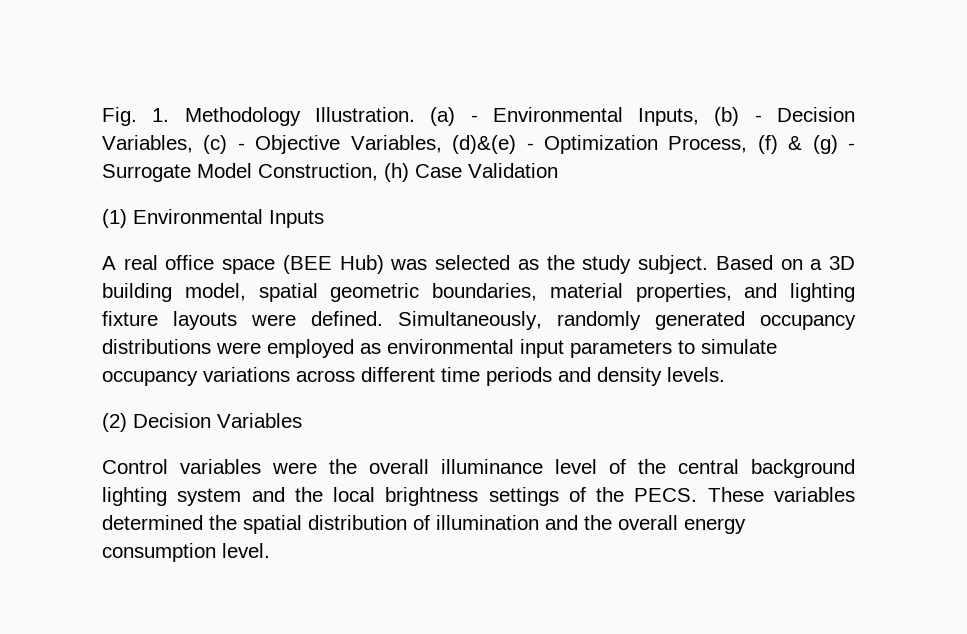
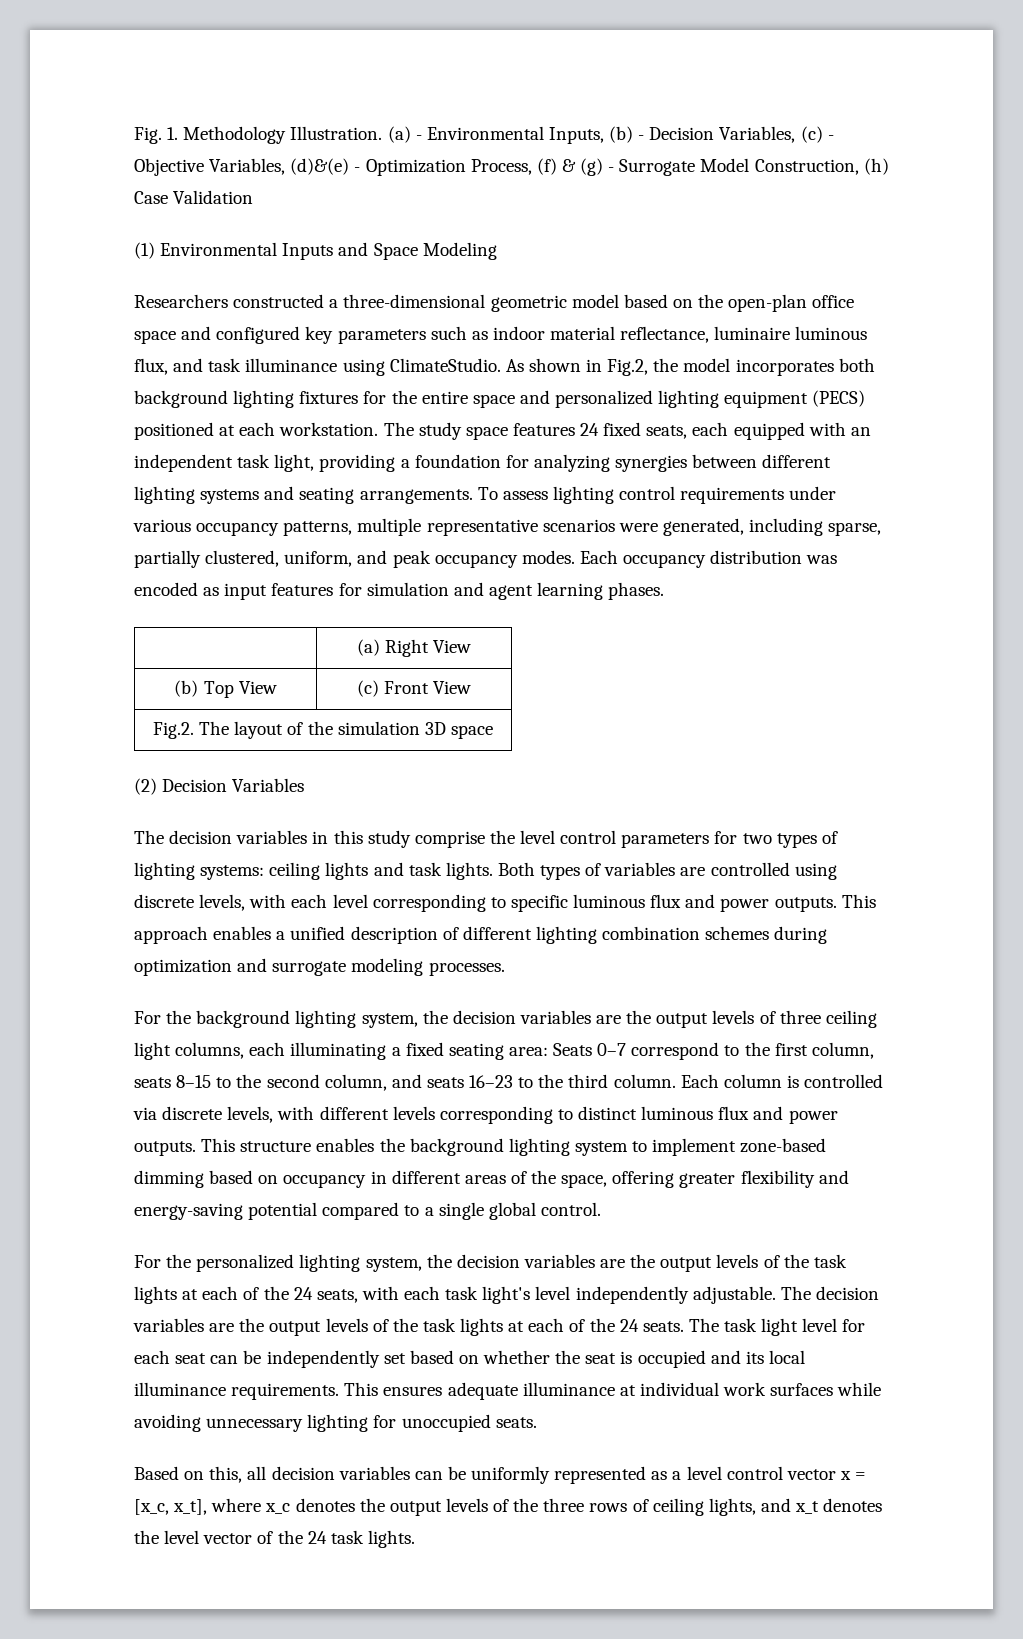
[102,255,856,274] [102,283,855,302] [102,311,856,330] [102,339,777,358] [102,367,725,386] [102,413,302,432] [102,459,855,478] [102,487,855,506] [102,515,746,534] [102,543,270,562] // A real office space (BEE Hub) was selected as the study subject. Based on a 3D building model, spatial geometric boundaries, material properties, and lighting fixture layouts were defined. Simultaneously, randomly generated occupancy distributions were employed as environmental input parameters to simulate occupancy variations across different time periods and density levels. // (2) Decision Variables // Control variables were the overall illuminance level of the central background lighting system and the local brightness settings of the PECS. These variables determined the spatial distribution of illumination and the overall energy consumption level. -> [338,242,497,260] [134,294,855,312] [134,326,868,344] [134,358,875,376] [134,390,866,408] [134,422,871,440] [134,454,832,472] [134,486,837,504] [133,518,882,536] [134,550,838,568] [134,582,665,600] [356,639,472,657] [174,680,277,698] [356,680,472,697] [153,721,493,739] [134,778,305,795] [134,830,838,848] [134,862,837,880] [134,894,876,912] [134,926,828,944] [134,958,505,976] [134,1010,877,1028] [134,1042,874,1060] [134,1074,884,1091] [133,1106,838,1124] [134,1138,827,1156] [134,1170,849,1188] [134,1202,601,1220] [134,1254,847,1272] [134,1286,879,1304] [133,1318,866,1336] [134,1350,805,1368] [134,1382,882,1400] [134,1414,537,1432] [134,1466,867,1484] [134,1498,883,1516] [134,1530,415,1548] and Space Modeling // Researchers constructed a three-dimensional geometric model based on the open-plan office space and configured key parameters such as indoor material reflectance, luminaire luminous flux, and task illuminance using ClimateStudio. As shown in Fig.2, the model incorporates both background lighting fixtures for the entire space and personalized lighting equipment (PECS) positioned at each workstation. The study space features 24 fixed seats, each equipped with an independent task light, providing a foundation for analyzing synergies between different lighting systems and seating arrangements. To assess lighting control requirements under various occupancy patterns, multiple representative scenarios were generated, including sparse, partially clustered, uniform, and peak occupancy modes. Each occupancy distribution was encoded as input features for simulation and agent learning phases. // | (a) Right View // (b) Top View | (c) Front View // Fig.2. The layout of the simulation 3D space // (2) Decision Variables // The decision variables in this study comprise the level control parameters for two types of lighting systems: ceiling lights and task lights. Both types of variables are controlled using discrete levels, with each level corresponding to specific luminous flux and power outputs. This approach enables a unified description of different lighting combination schemes during optimization and surrogate modeling processes. // For the background lighting system, the decision variables are the output levels of three ceiling light columns, each illuminating a fixed seating area: Seats 0–7 correspond to the first column, seats 8–15 to the second column, and seats 16–23 to the third column. Each column is controlled via discrete levels, with different levels corresponding to distinct luminous flux and power outputs. This structure enables the background lighting system to implement zone-based dimming based on occupancy in different areas of the space, offering greater flexibility and energy-saving potential compared to a single global control. // For the personalized lighting system, the decision variables are the output levels of the task lights at each of the 24 seats, with each task light's level independently adjustable. The decision variables are the output levels of the task lights at each of the 24 seats. The task light level for each seat can be independently set based on whether the seat is occupied and its local illuminance requirements. This ensures adequate illuminance at individual work surfaces while avoiding unnecessary lighting for unoccupied seats. // Based on this, all decision variables can be uniformly represented as a level control vector x = [x_c, x_t], where x_c denotes the output levels of the three rows of ceiling lights, and x_t denotes the level vector of the 24 task lights.

